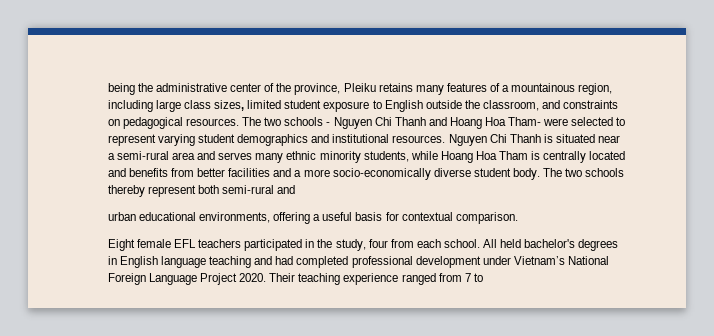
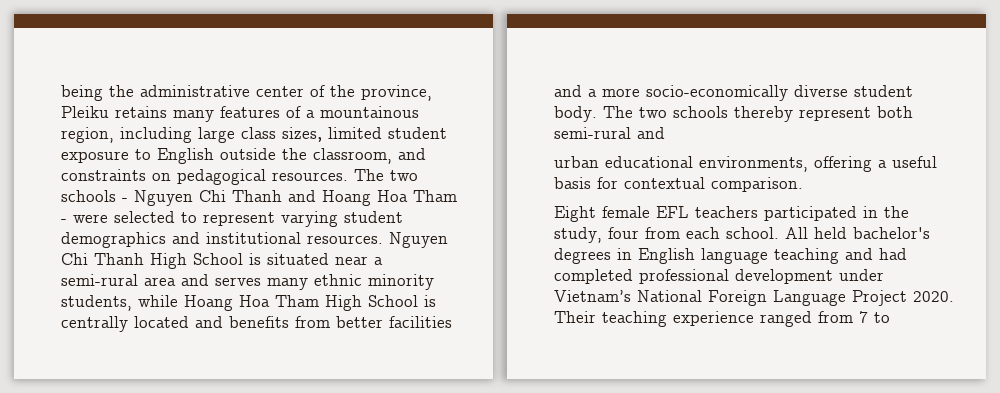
[508,117,542,126] Tham- -> [412,190,457,202] [60,219,67,223] Tham -
(541, 138) none -> [149,253,243,269] High School
(529, 155) none -> [324,295,418,311] High School

